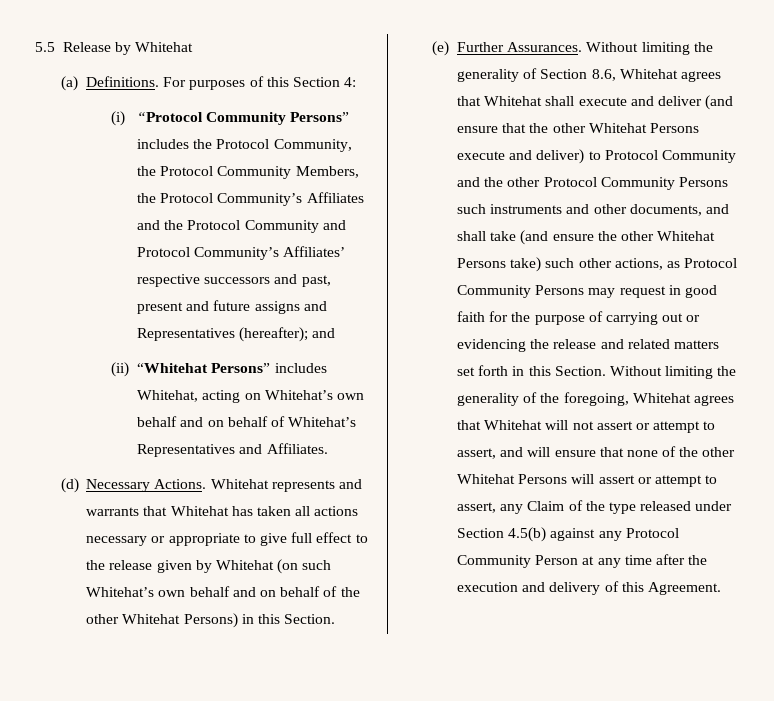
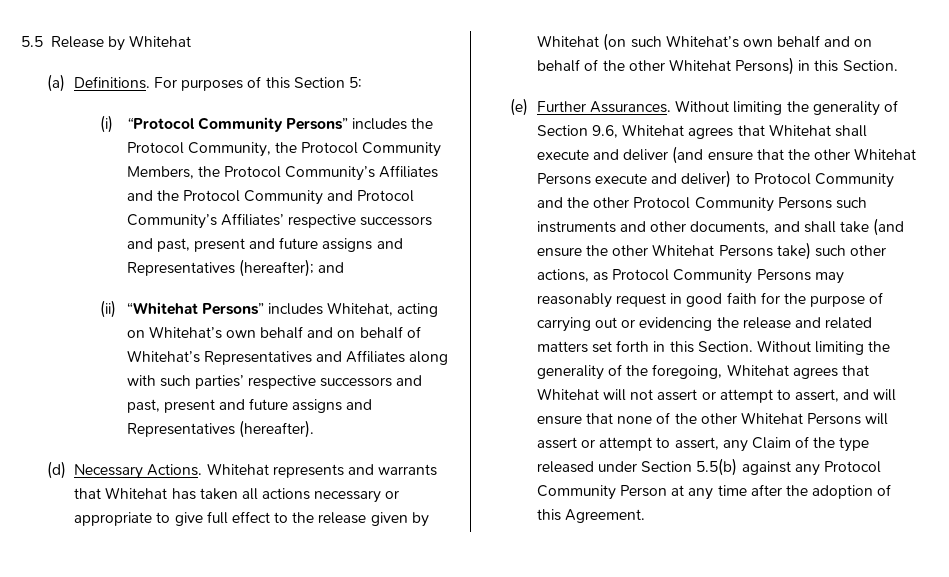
[344,77,357,87] 4: -> [348,77,362,88] 5:
[266,443,328,454] Affiliates. -> [346,350,449,365] [126,375,423,389] [126,398,373,413] [126,420,314,438] Affiliates along with such parties’ respective successors and past, present and future assigns and Representatives (hereafter).
[591,69,616,81] 8.6, -> [591,125,618,138] 9.6,
(616, 293) none -> [536,293,612,308] reasonably
[508,527,547,542] 4.5(b) -> [696,458,738,476] 5.5(b)
[456,582,601,595] execution and delivery -> [812,485,874,499] adoption

